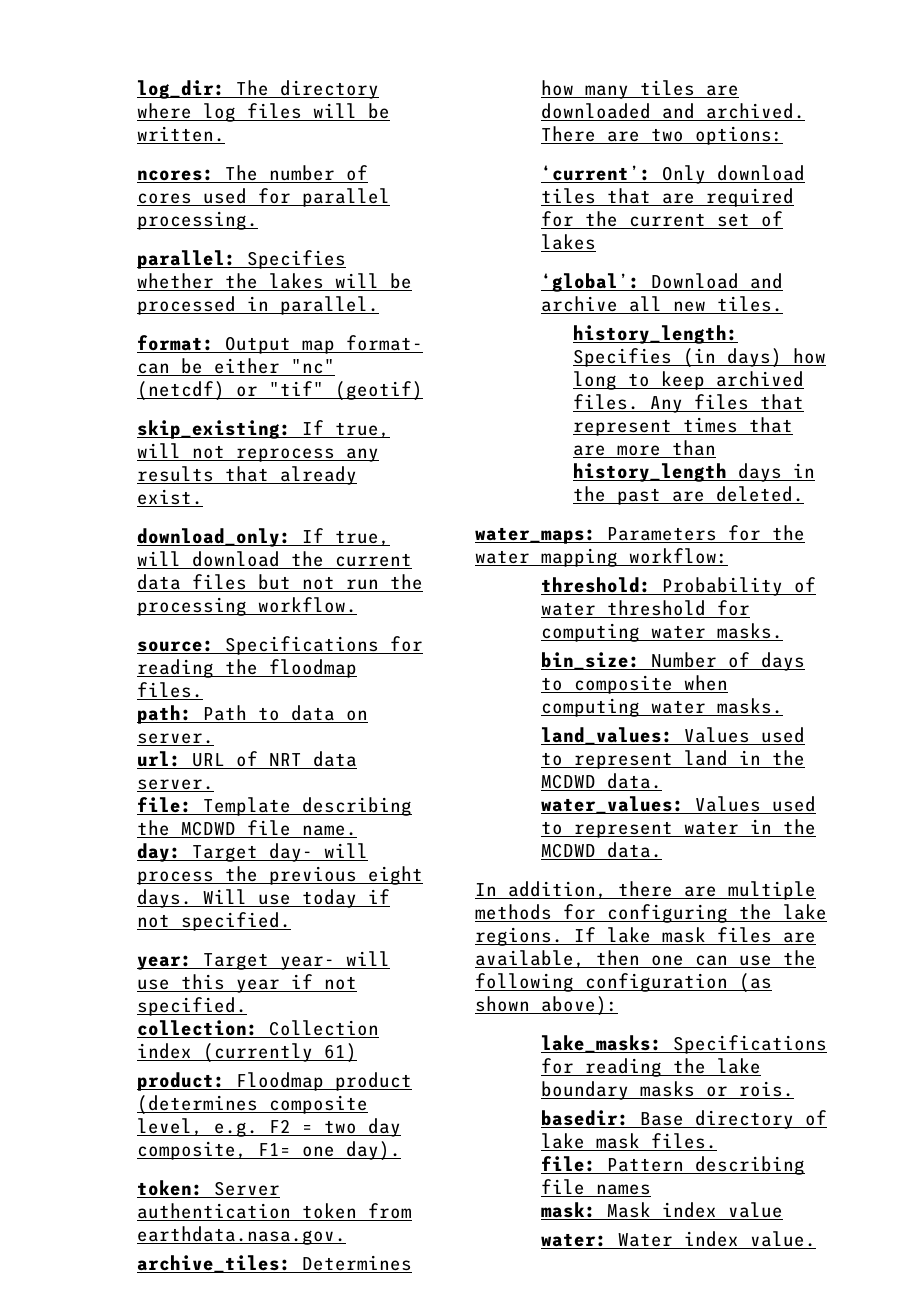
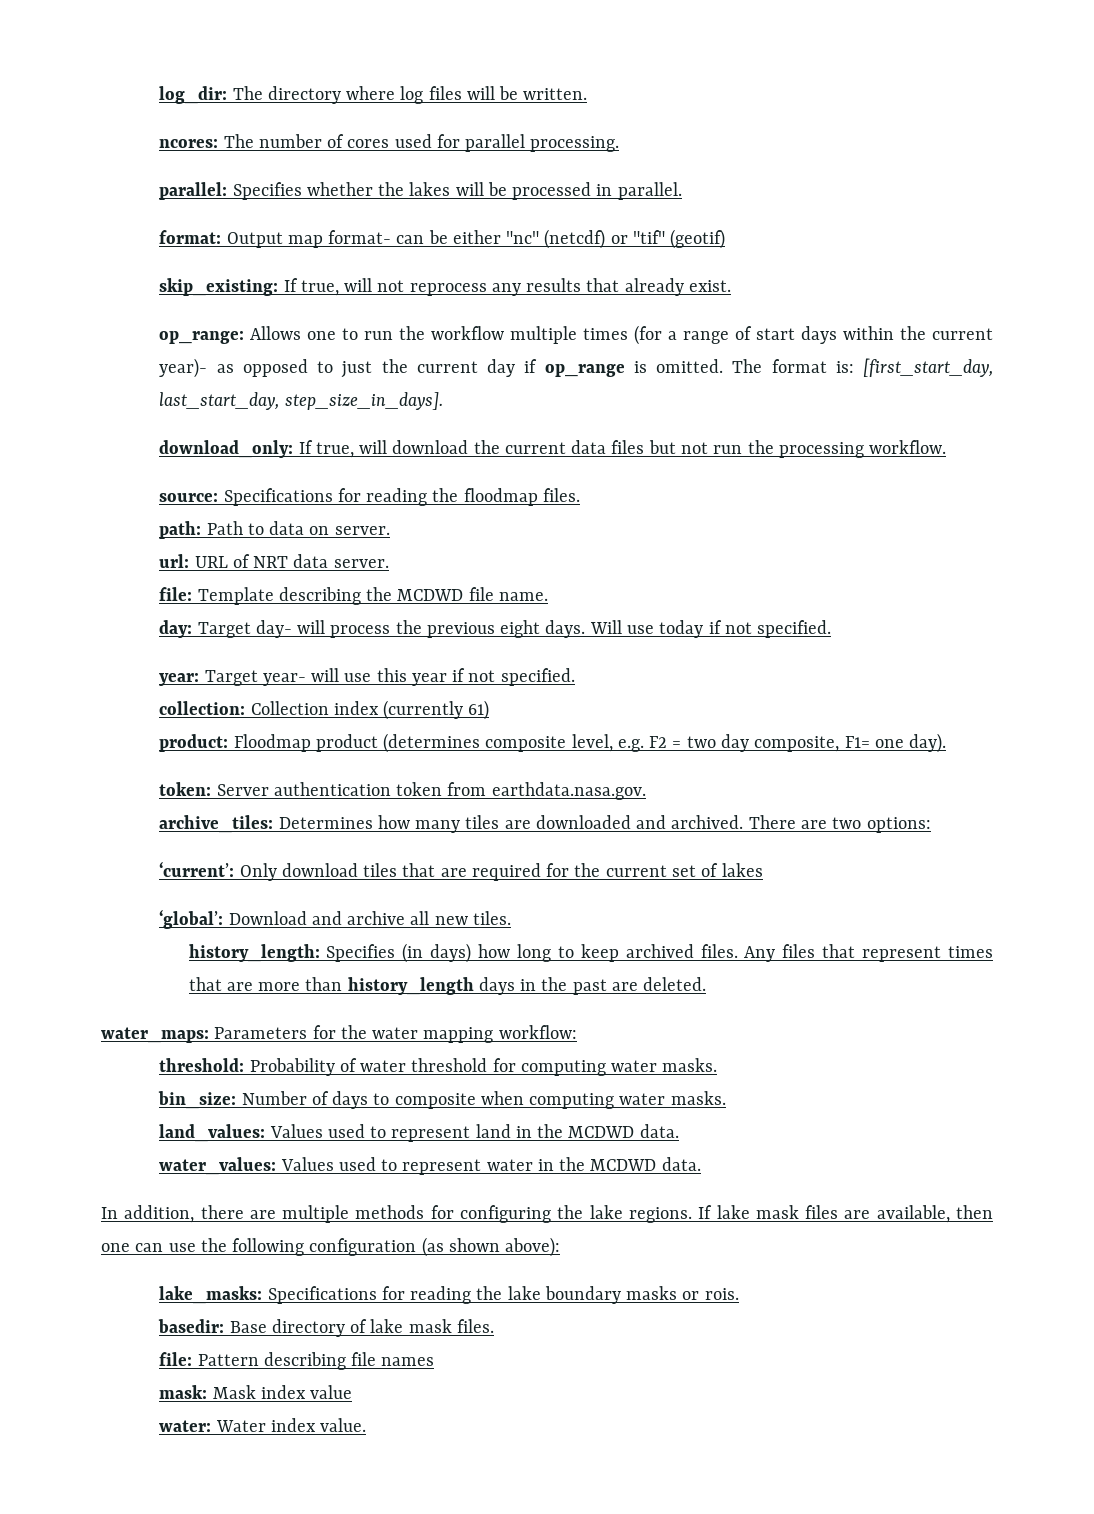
(203, 497) none -> [159,325,993,345] [159,358,993,378] [159,392,443,410] // op_range: Allows one to run the workflow multiple times (for a range of start days within the current year)- as opposed to just the current day if op_range is omitted. The format is: [first_start_day, last_start_day, step_size_in_days].

